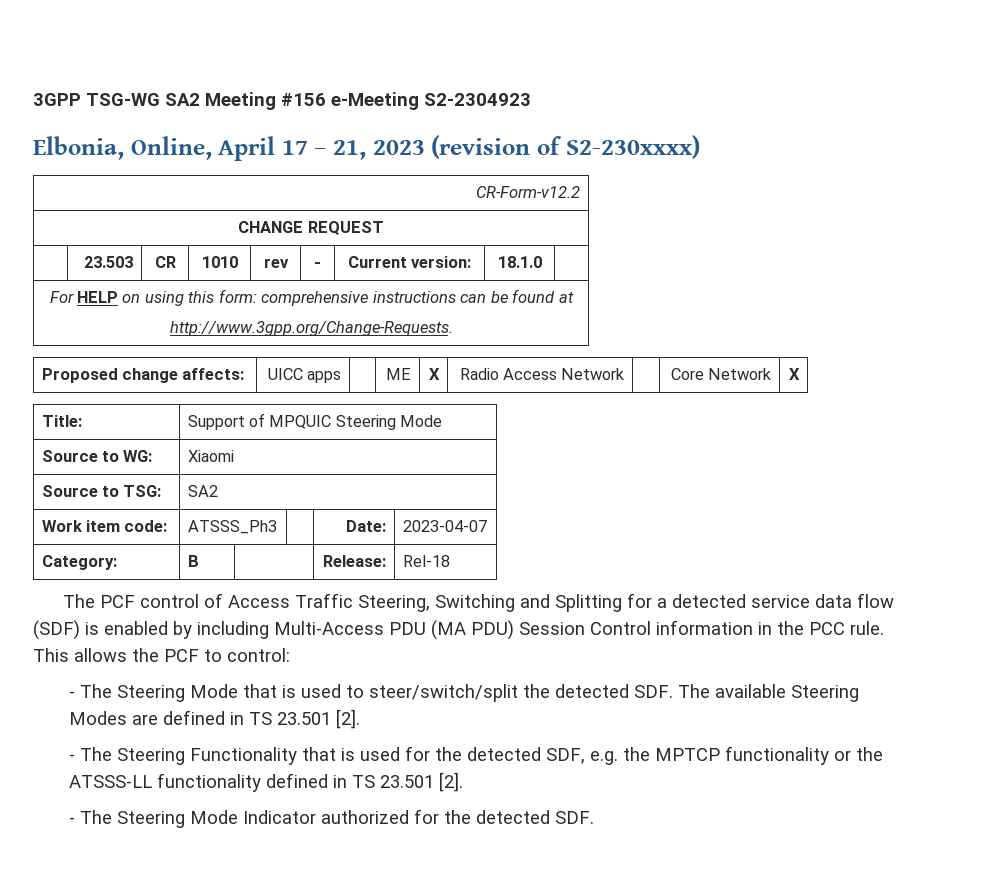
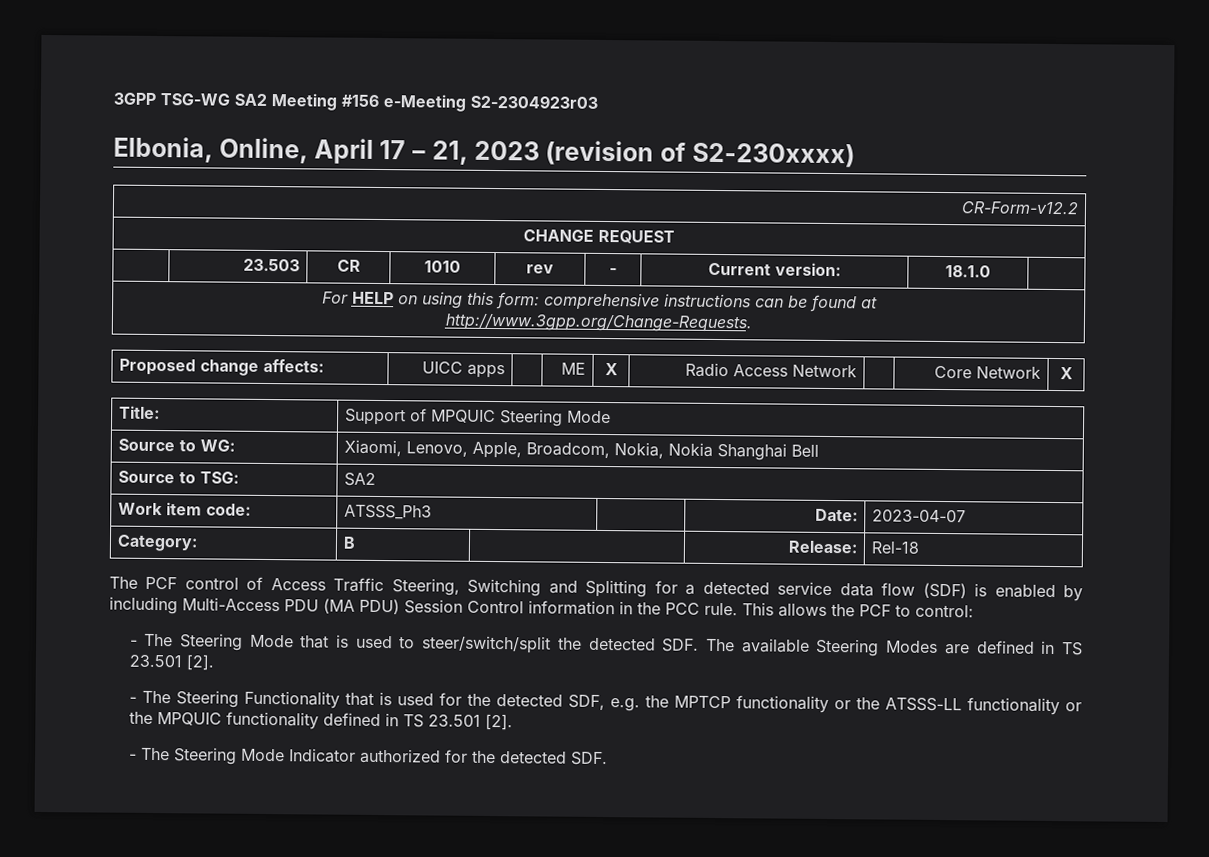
[424,93,531,106] S2-2304923 -> [470,94,598,109] S2-2304923r03
[187,450,234,462] Xiaomi -> [343,439,819,461] Xiaomi, Lenovo, Apple, Broadcom, Nokia, Nokia Shanghai Bell
(262, 782) none -> [1065,702,1083,712] [128,711,319,730] or the MPQUIC functionality

